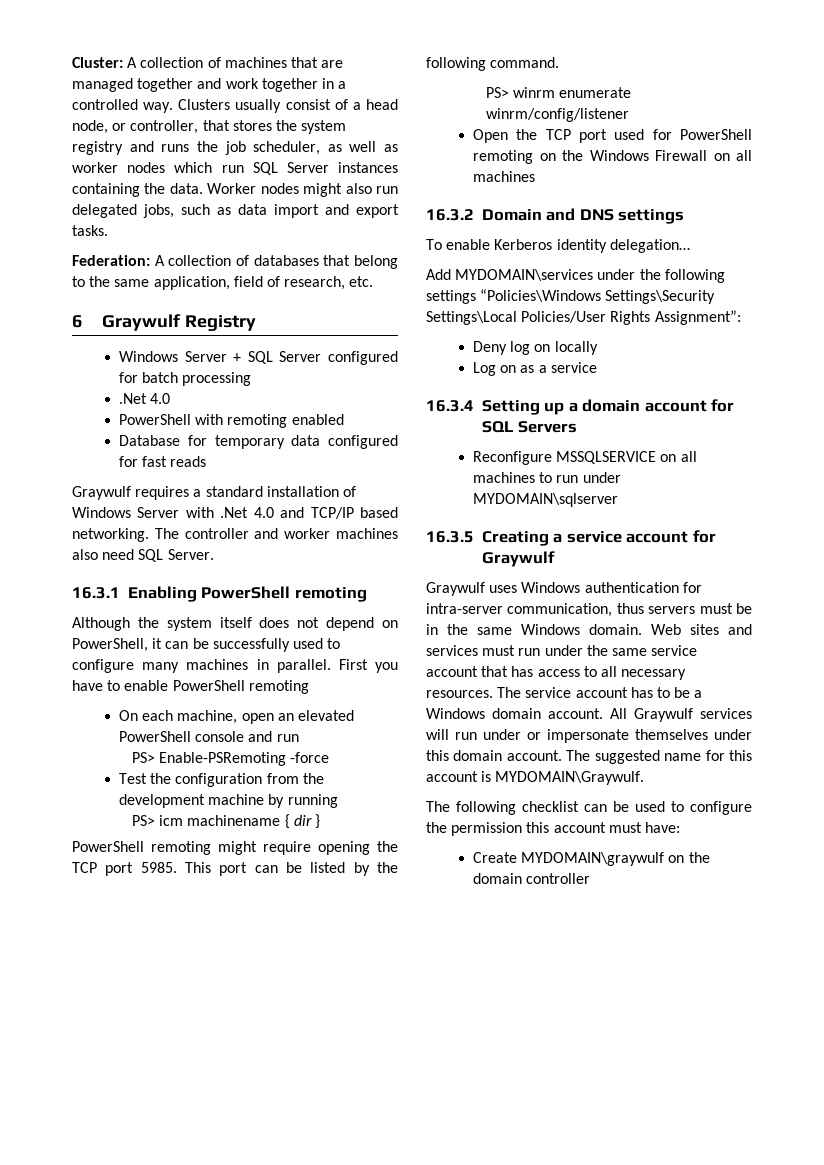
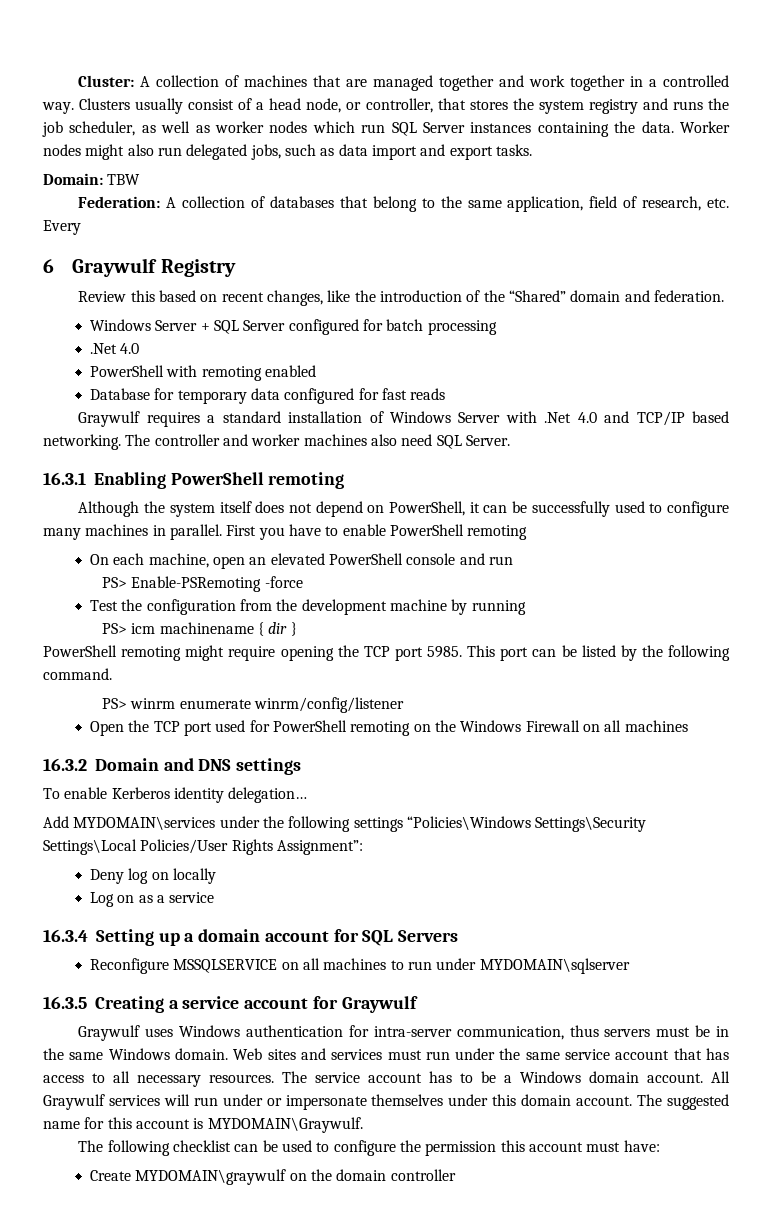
(108, 230) none -> [43,173,141,185] // Domain: TBW
(374, 281) none -> [43,220,81,235] Every
(256, 323) none -> [78,290,724,306] // Review this based on recent changes, like the introduction of the “Shared” domain and federation.

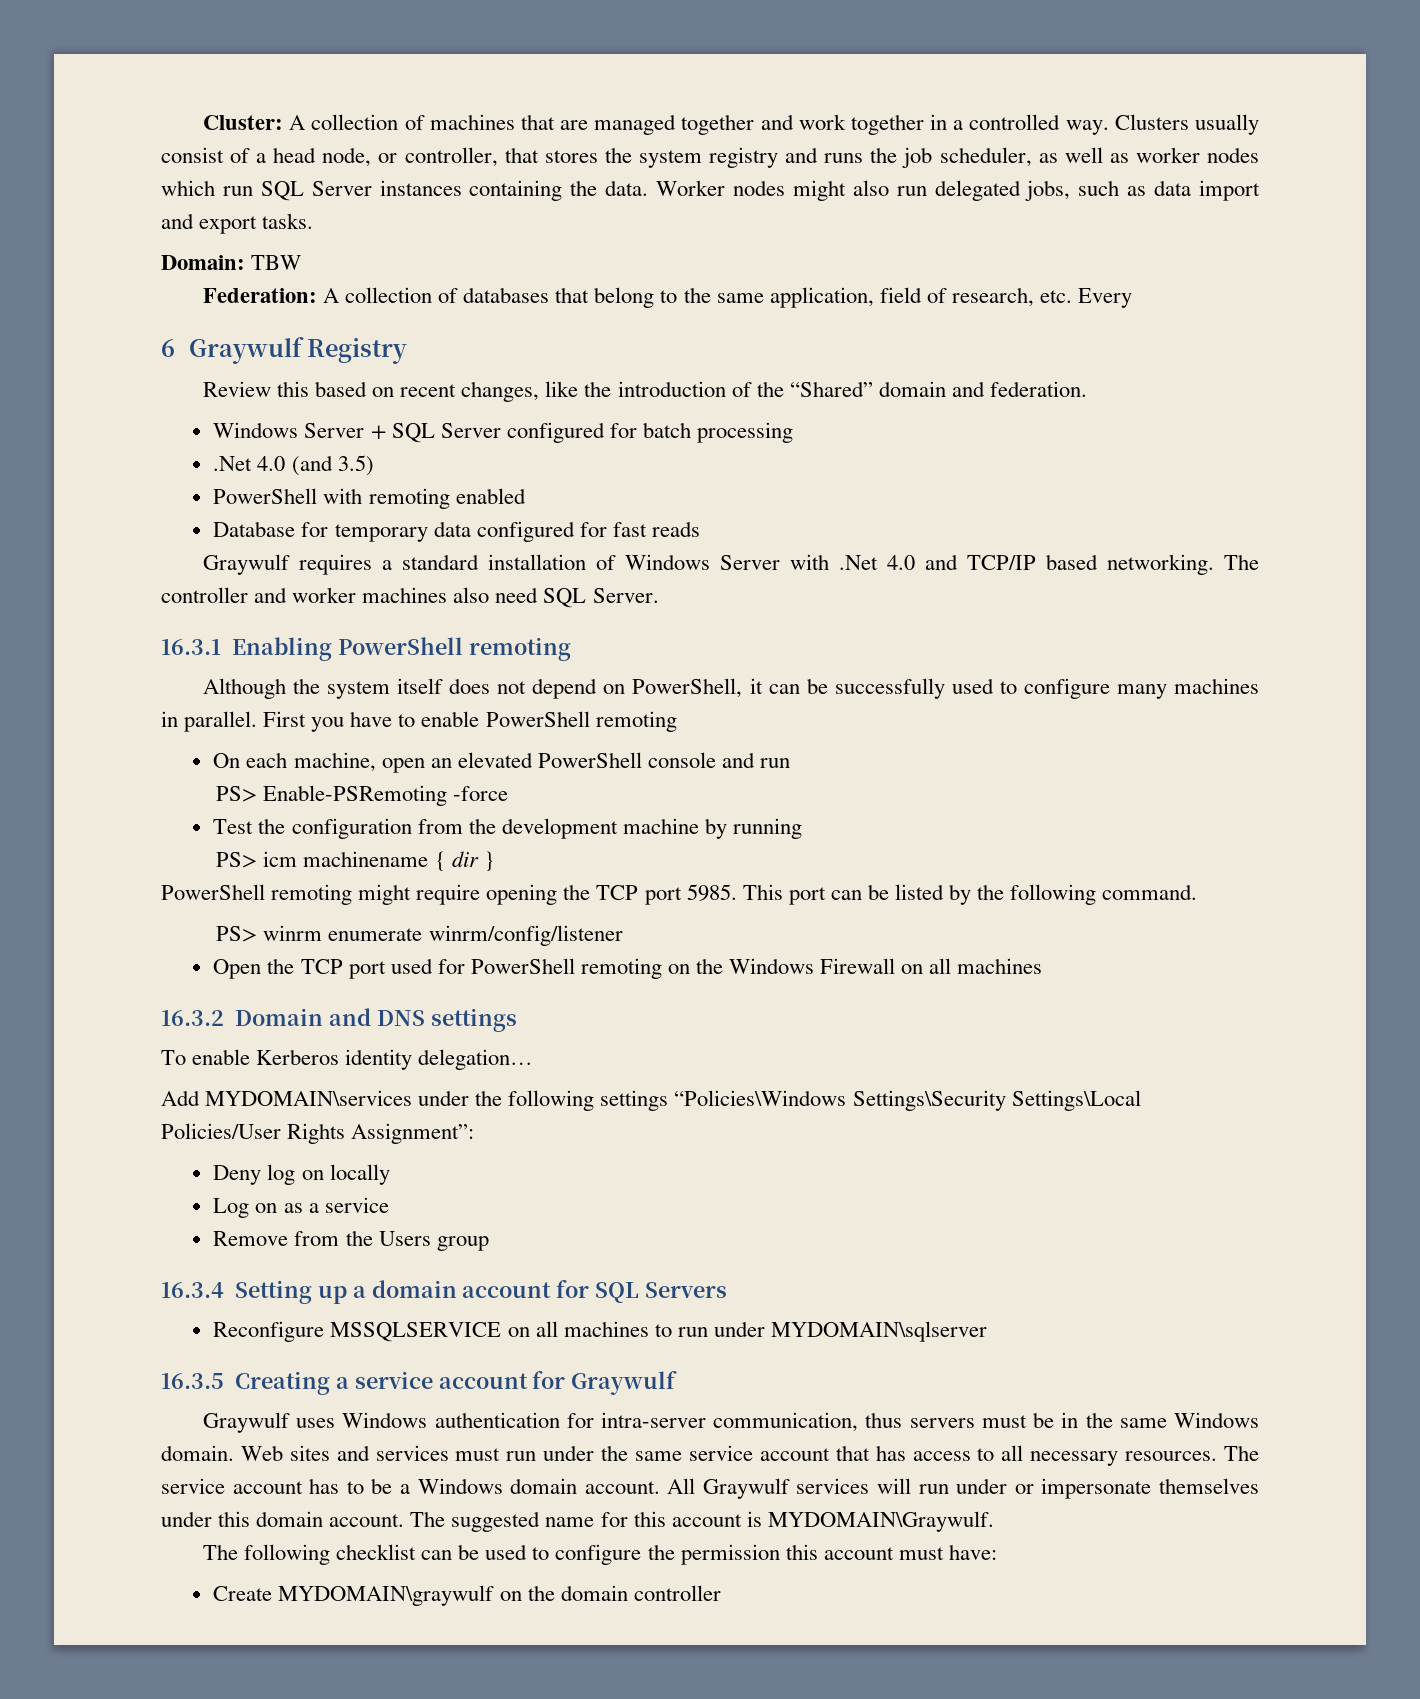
(140, 348) none -> [291,455,374,476] (and 3.5)
(215, 897) none -> [213,1230,489,1251] // Remove from the Users group

